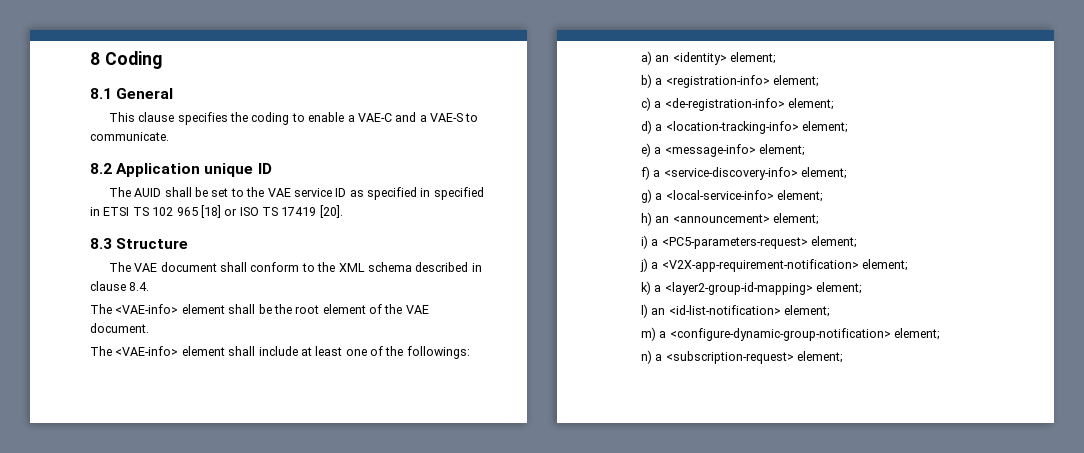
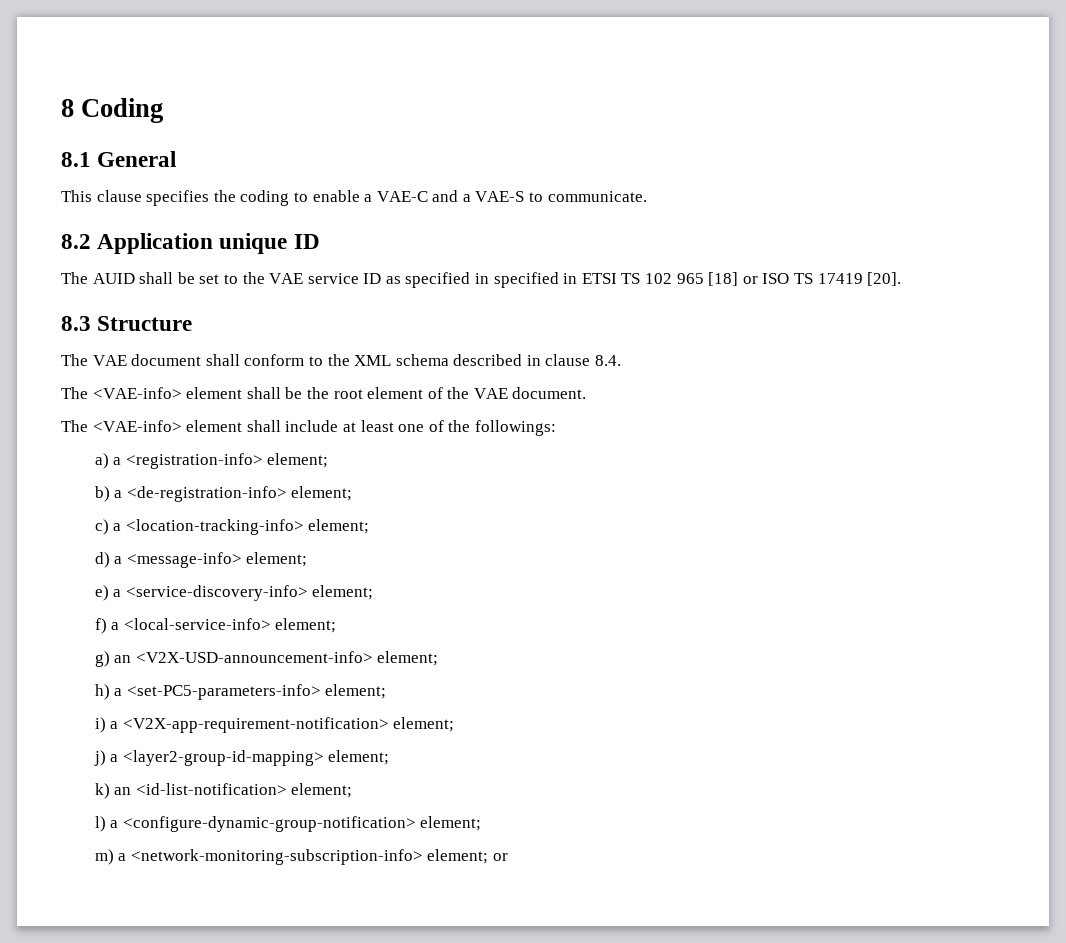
[655,52,727,65] an <identity> -> [113,453,263,469] a <registration-info>
[665,75,770,88] <registration-info> -> [126,486,287,502] <de-registration-info>
[664,98,785,111] <de-registration-info> -> [125,519,304,535] <location-tracking-info>
[665,121,799,134] <location-tracking-info> -> [126,552,242,568] <message-info>
[664,144,756,157] <message-info> -> [125,585,308,601] <service-discovery-info>
[663,167,798,180] <service-discovery-info> -> [123,618,271,630] <local-service-info>
[655,190,774,200] a <local-service-info> -> [114,651,373,663] an <V2X-USD-announcement-info>
[655,214,770,223] an <announcement> -> [114,684,321,700] a <set-PC5-parameters-info>
[661,237,808,249] <PC5-parameters-request> -> [122,717,389,733] <V2X-app-requirement-notification>
[661,259,859,272] <V2X-app-requirement-notification> -> [122,750,324,766] <layer2-group-id-mapping>
[654,282,863,295] [640,304,648,318] a <layer2-group-id-mapping> element; // l) -> (110, 791) none
[640,327,656,341] m) -> [94,816,106,832] l)
[640,350,844,364] n) a <subscription-request> element; -> [94,849,509,865] m) a <network-monitoring-subscription-info> element; or

